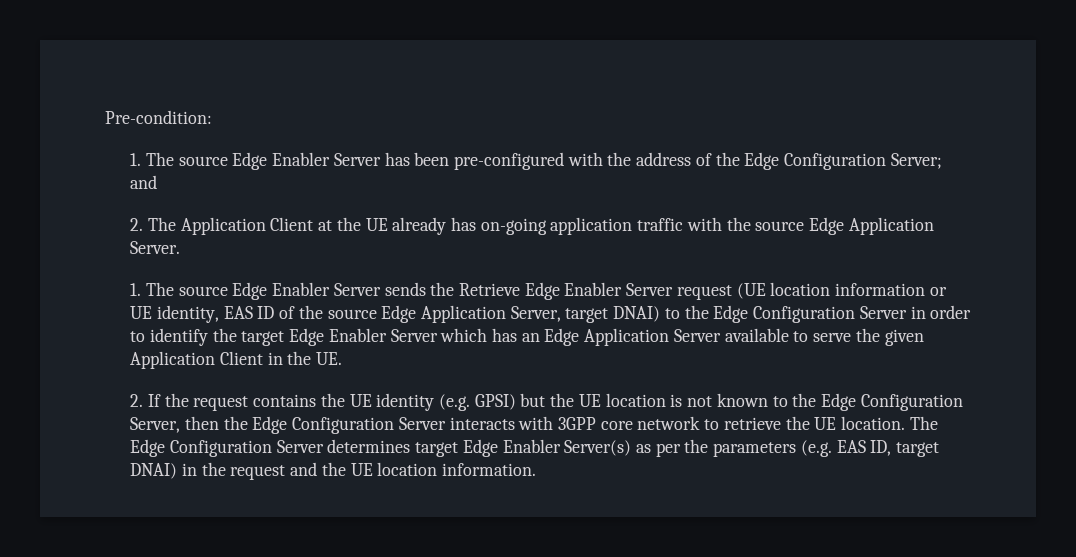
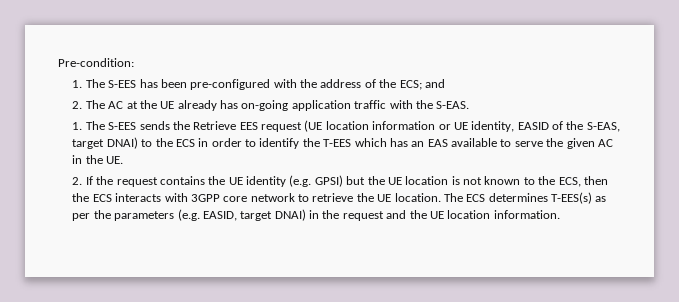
[178,152,381,170] source Edge Enabler Server -> [108,80,137,88] S-EES
[744,152,942,170] Edge Configuration Server; -> [399,80,422,90] ECS;
[180,217,314,235] Application Client -> [108,101,124,109] AC
[755,217,934,235] [130,241,181,254] [130,282,674,300] source Edge Application Server. // 1. The source Edge Enabler Server sends the Retrieve Edge Enabler Server -> [436,101,470,109] [72,121,258,130] S-EAS. // 1. The S-EES sends the Retrieve EES
[223,305,561,323] EAS ID of the source Edge Application Server, -> [517,121,620,132] EASID of the S-EAS,
[713,305,907,323] Edge Configuration Server -> [175,139,195,147] ECS
[241,328,721,346] target Edge Enabler Server which has an Edge Application Server -> [323,138,448,147] T-EES which has an EAS
[130,351,263,369] Application Client -> [597,139,613,147] AC
[821,393,963,411] [130,416,446,434] Edge Configuration Server, then the Edge Configuration Server -> [558,176,608,187] [72,193,112,202] ECS, then the ECS
[130,439,632,457] Edge Configuration Server determines target Edge Enabler Server(s) -> [466,192,593,204] ECS determines T-EES(s)
[836,440,892,456] EAS ID, -> [202,211,237,221] EASID,

